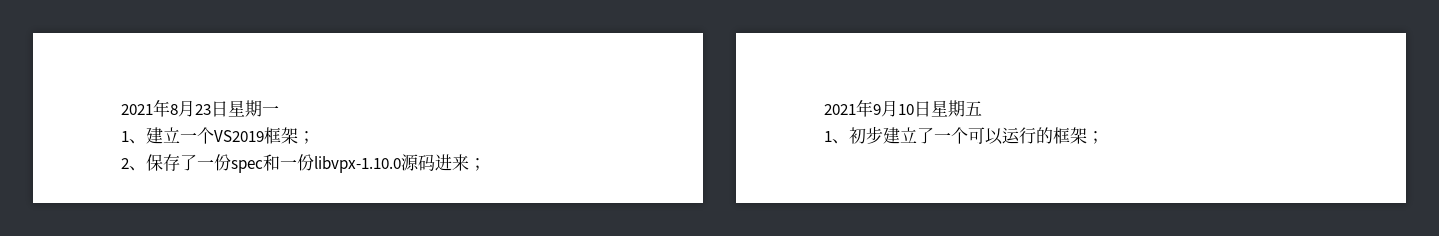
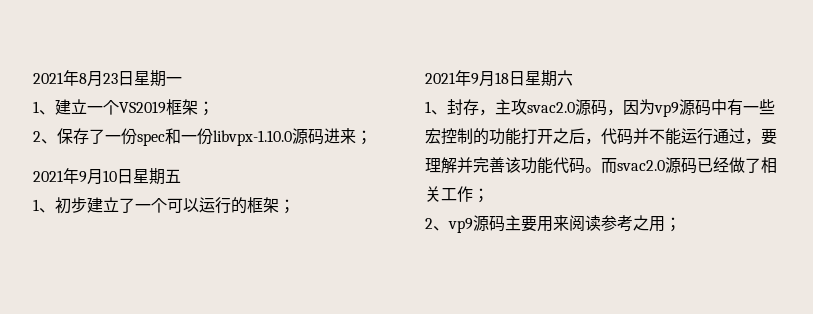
(1104, 137) none -> [425,70,573,87] [425,99,775,117] [425,128,777,145] [425,157,777,174] [425,186,489,203] [425,215,681,233] // 2021年9月18日星期六 // 1、封存，主攻svac2.0源码，因为vp9源码中有一些宏控制的功能打开之后，代码并不能运行通过，要理解并完善该功能代码。而svac2.0源码已经做了相关工作； // 2、vp9源码主要用来阅读参考之用；

